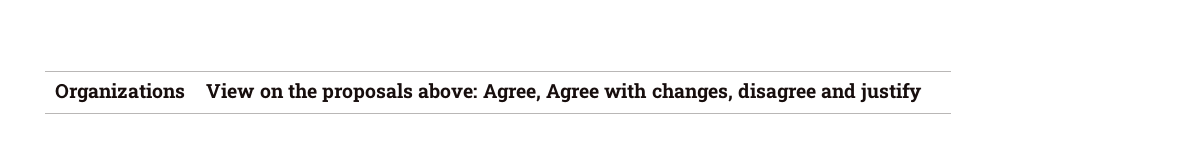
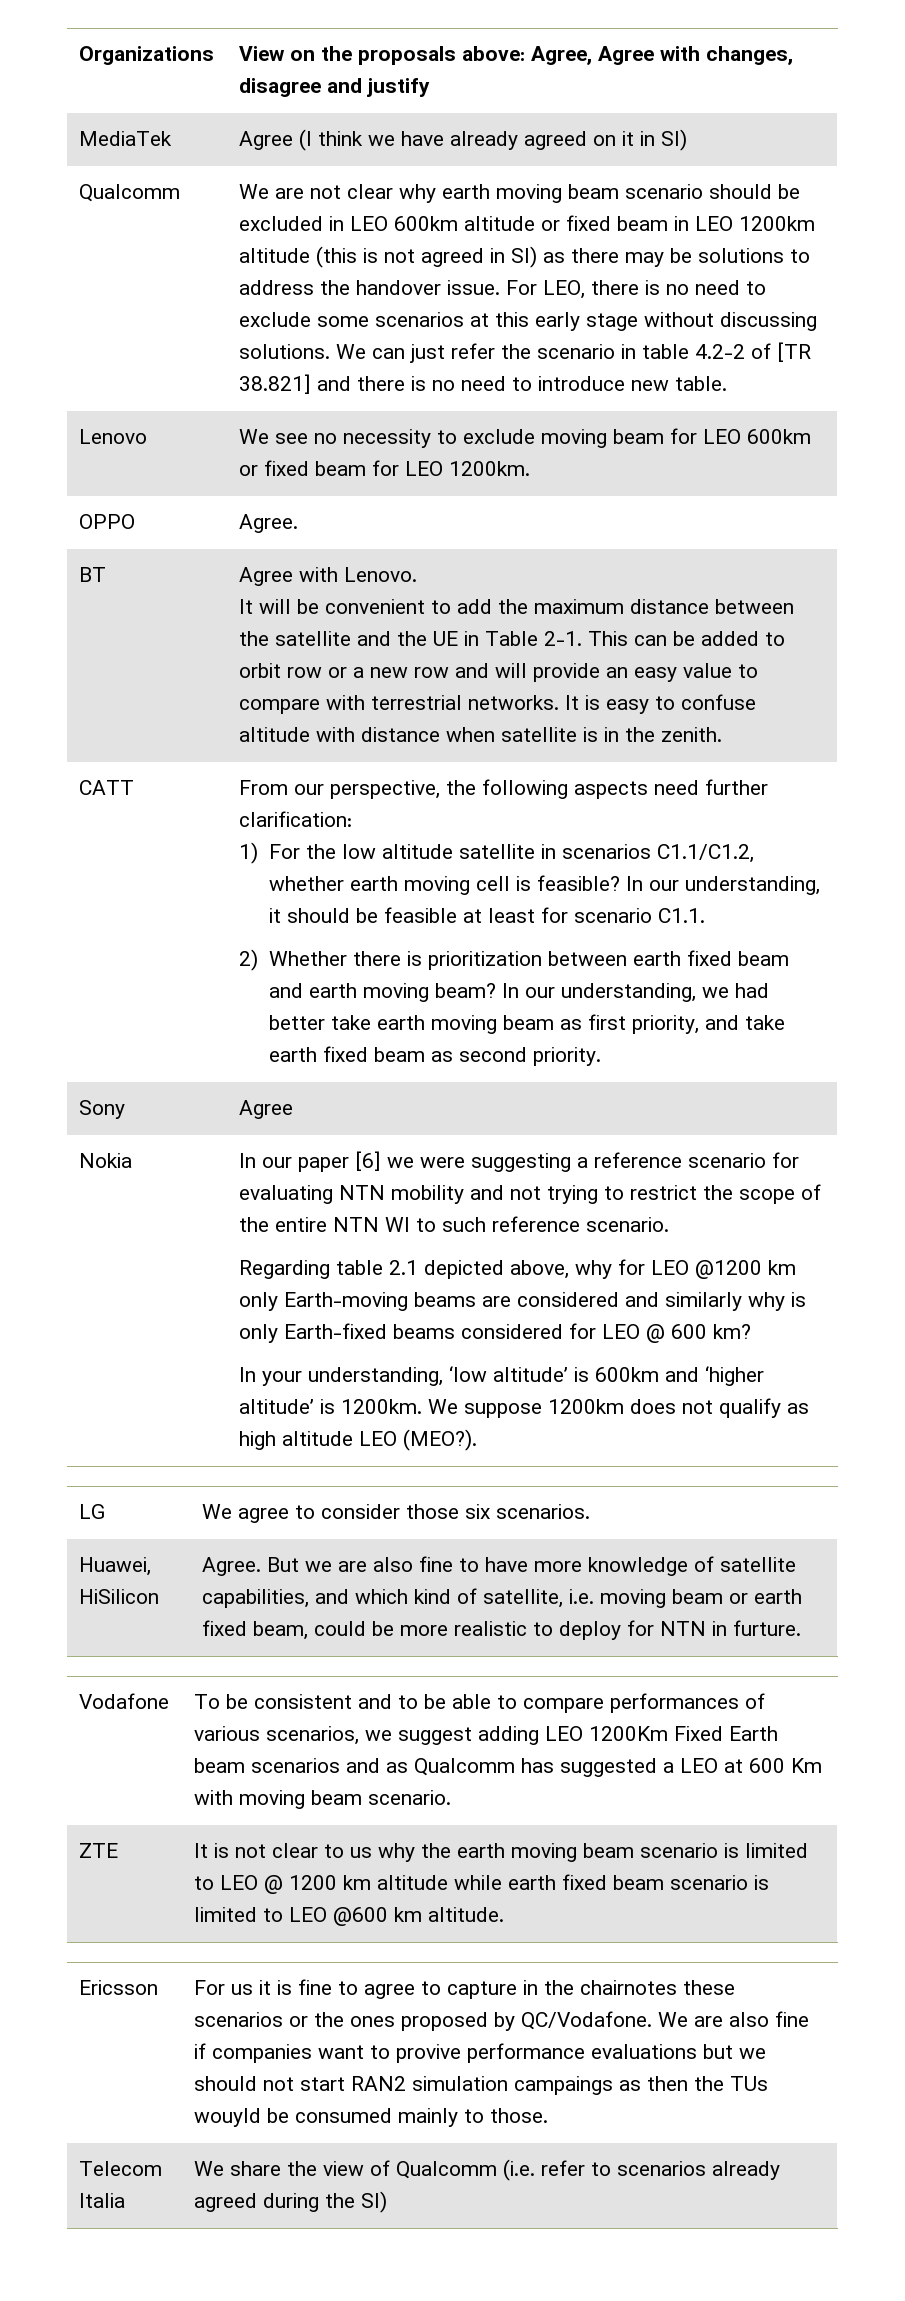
(923, 92) none -> [79,131,173,146] [239,129,688,151] [79,184,181,202] [239,184,801,203] [239,215,816,231] [239,246,811,268] [239,280,767,299] [239,312,818,331] [239,342,812,363] [239,374,728,394] [79,429,148,444] [239,428,812,448] [239,460,531,476] [79,514,136,529] [239,514,299,533] [79,567,107,582] [239,567,418,586] [239,599,795,614] [239,631,786,646] [239,663,759,682] [239,694,757,714] [239,727,723,742] [79,780,135,795] [239,779,769,799] [239,811,353,827] [239,842,754,864] [268,875,820,895] [268,907,705,923] [239,949,789,971] [268,983,769,1002] [268,1014,785,1034] [268,1046,601,1066] [79,1100,126,1119] [239,1100,294,1119] [79,1153,133,1168] [239,1151,800,1172] [239,1184,822,1204] [239,1216,670,1232] [239,1259,797,1279] [239,1292,807,1311] [239,1323,752,1343] [239,1366,765,1386] [239,1398,810,1418] [239,1429,478,1451] [79,1504,106,1519] [202,1504,591,1523] [79,1557,152,1576] [79,1589,160,1604] [202,1556,797,1576] [202,1588,803,1608] [202,1620,802,1640] [79,1693,170,1709] [194,1693,766,1713] [194,1726,779,1745] [194,1758,823,1777] [194,1790,452,1809] [79,1843,119,1858] [194,1843,809,1862] [194,1874,770,1894] [194,1907,505,1926] [79,1980,159,1995] [194,1979,736,1999] [194,2011,810,2031] [194,2043,767,2063] [194,2076,769,2095] [194,2108,549,2127] [79,2161,163,2176] [79,2193,126,2208] [194,2159,781,2181] [194,2191,388,2213] // MediaTek | Agree (I think we have already agreed on it in SI) // Qualcomm | We are not clear why earth moving beam scenario should be excluded in LEO 600km altitude or fixed beam in LEO 1200km altitude (this is not agreed in SI) as there may be solutions to address the handover issue. For LEO, there is no need to exclude some scenarios at this early stage without discussing solutions. We can just refer the scenario in table 4.2-2 of [TR 38.821] and there is no need to introduce new table. // Lenovo | We see no necessity to exclude moving beam for LEO 600km or fixed beam for LEO 1200km. // OPPO | Agree. // BT | Agree with Lenovo. // It will be convenient to add the maximum distance between the satellite and the UE in Table 2-1. This can be added to orbit row or a new row and will provide an easy value to compare with terrestrial networks. It is easy to confuse altitude with distance when satellite is in the zenith. // CATT | From our perspective, the following aspects need further clarification: // 1) For the low altitude satellite in scenarios C1.1/C1.2, whether earth moving cell is feasible? In our understanding, it should be feasible at least for scenario C1.1. // 2) Whether there is prioritization between earth fixed beam and earth moving beam? In our understanding, we had better take earth moving beam as first priority, and take earth fixed beam as second priority. // Sony | Agree // Nokia | In our paper [6] we were suggesting a reference scenario for evaluating NTN mobility and not trying to restrict the scope of the entire NTN WI to such reference scenario. // Regarding table 2.1 depicted above, why for LEO @1200 km only Earth-moving beams are considered and similarly why is only Earth-fixed beams considered for LEO @ 600 km? // In your understanding, ‘low altitude’ is 600km and ‘higher altitude’ is 1200km. We suppose 1200km does not qualify as high altitude LEO (MEO?). // LG | We agree to consider those six scenarios. // Huawei, HiSilicon | Agree. But we are also fine to have more knowledge of satellite capabilities, and which kind of satellite, i.e. moving beam or earth fixed beam, could be more realistic to deploy for NTN in furture. // Vodafone | To be consistent and to be able to compare performances of various scenarios, we suggest adding LEO 1200Km Fixed Earth beam scenarios and as Qualcomm has suggested a LEO at 600 Km with moving beam scenario. // ZTE | It is not clear to us why the earth moving beam scenario is limited to LEO @ 1200 km altitude while earth fixed beam scenario is limited to LEO @600 km altitude. // Ericsson | For us it is fine to agree to capture in the chairnotes these scenarios or the ones proposed by QC/Vodafone. We are also fine if companies want to provive performance evaluations but we should not start RAN2 simulation campaings as then the TUs wouyld be consumed mainly to those. // Telecom Italia | We share the view of Qualcomm (i.e. refer to scenarios already agreed during the SI)

